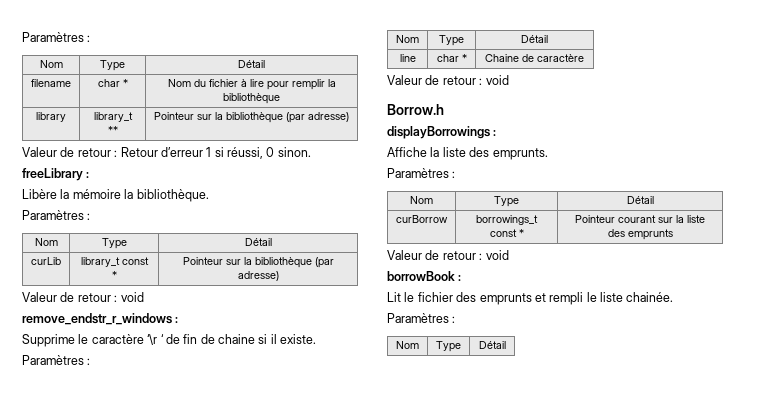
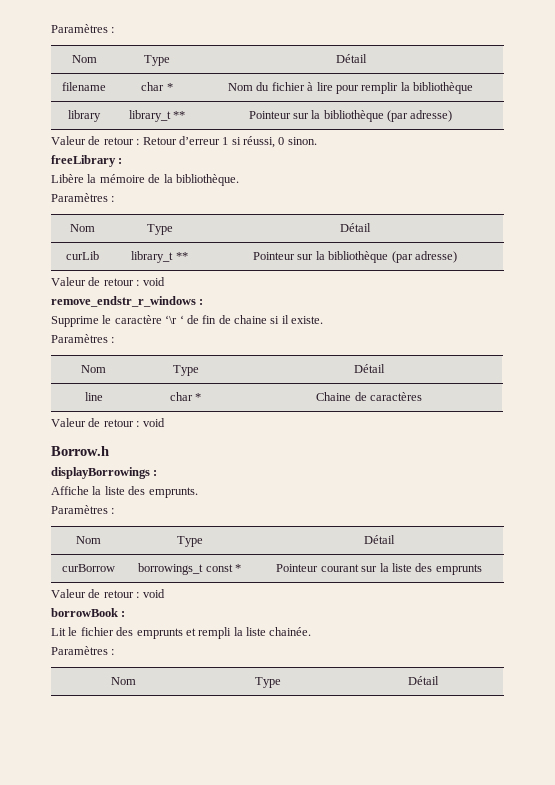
(121, 194) none -> [148,174,161,183] de
[121,257,149,265] [111,271,117,279] const * -> [175,252,188,260] **
[537,54,584,62] caractère -> [369,392,422,401] caractères
[586,292,597,302] le -> [233,627,243,636] la

